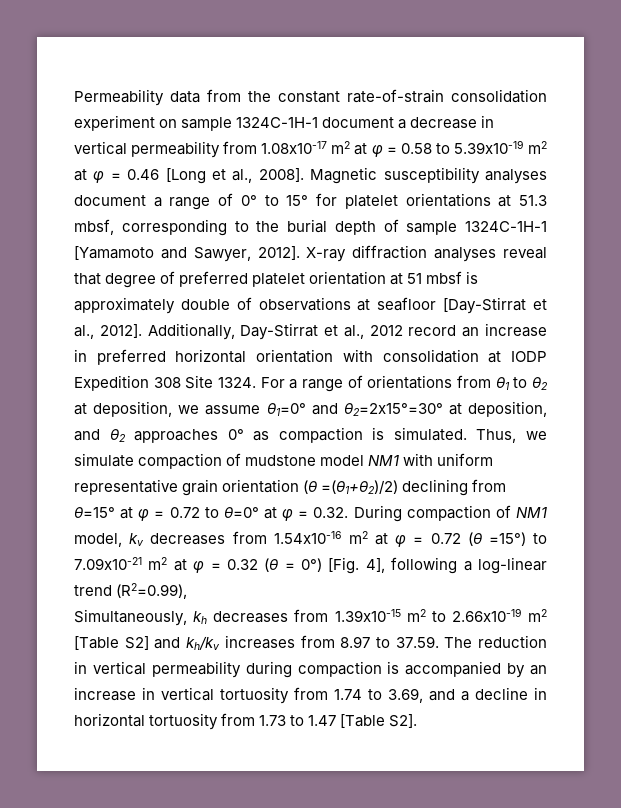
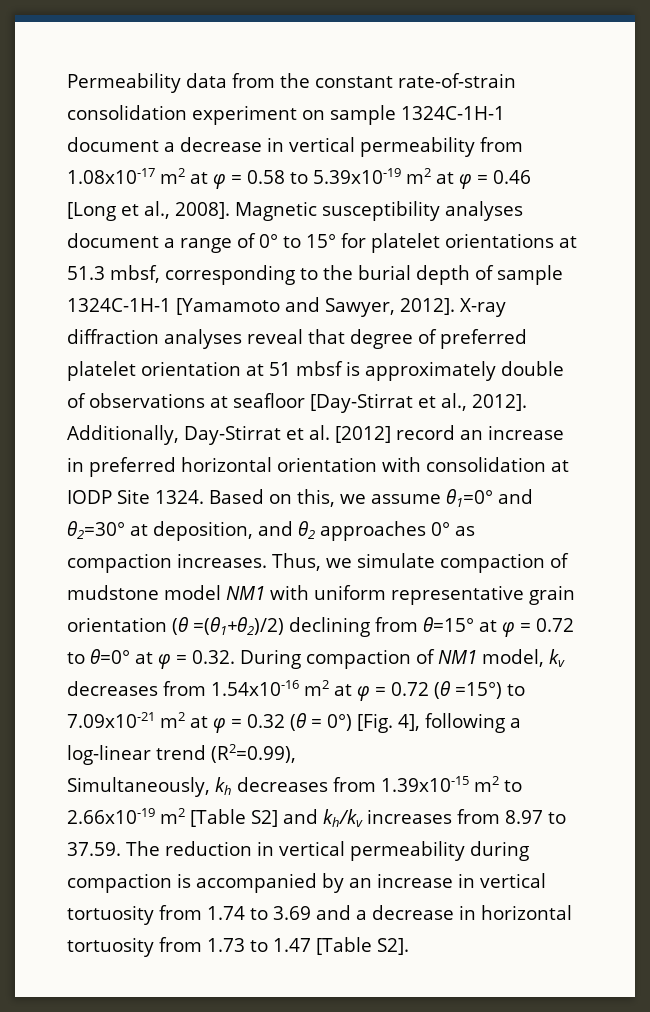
[343,325,403,339] al., 2012 -> [308,425,391,443] al. [2012]
[74,375,549,392] [74,401,173,417] Expedition 308 Site 1324. For a range of orientations from θ1 to θ2 at deposition, -> [117,489,335,507] Site 1324. Based on this,
[343,403,443,416] θ2=2x15°=30° -> [67,521,125,539] θ2=30°
[372,427,467,441] is simulated. -> [177,553,267,568] increases.
[388,688,423,703] 3.69, -> [273,906,311,920] 3.69
[475,687,528,700] decline -> [372,905,454,920] decrease

